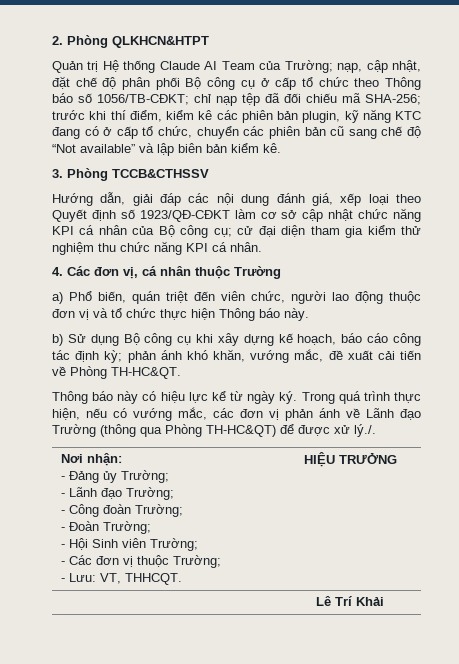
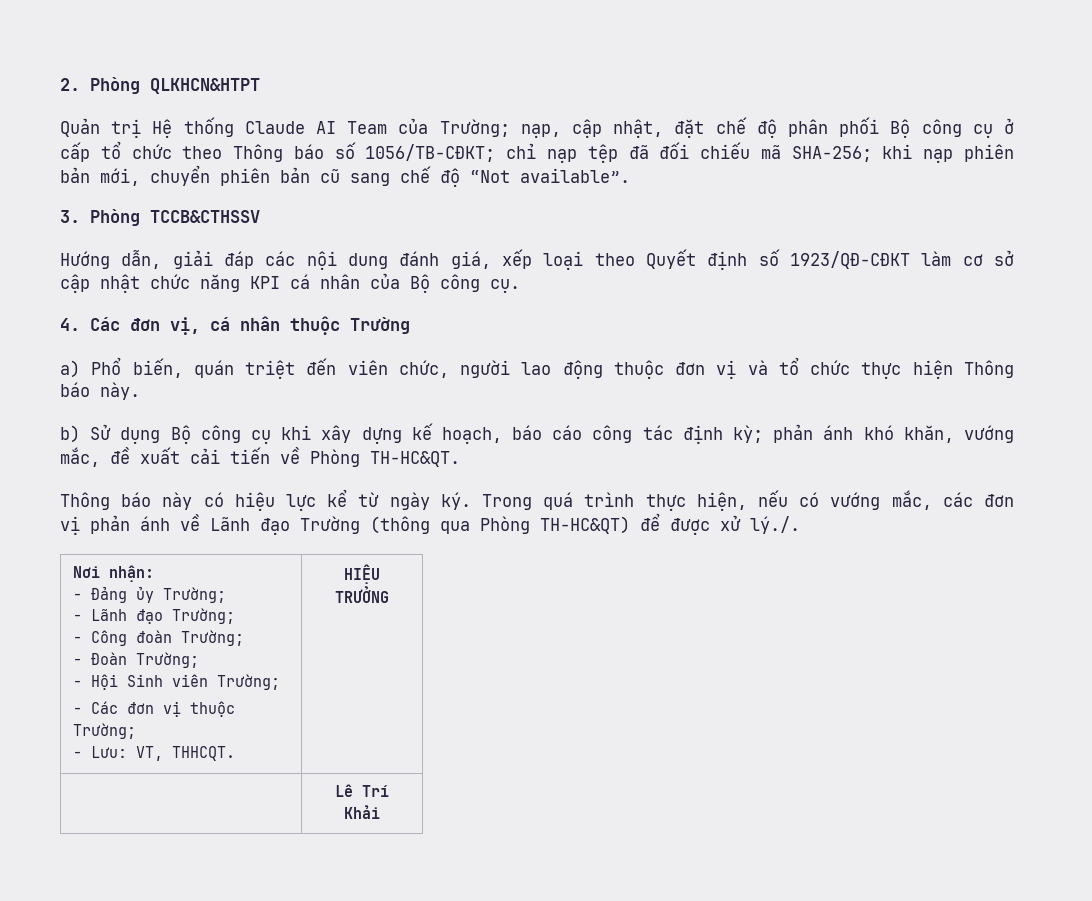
[52,109,421,123] [52,126,265,139] trước khi thí điểm, kiểm kê các phiên bản plugin, kỹ năng KTC đang có ở cấp tổ chức, chuyển các -> [882,144,1015,163] [60,165,210,186] khi nạp phiên bản mới, chuyển
[80,143,281,156] available” và lập biên bản kiểm kê. -> [520,168,630,183] available”.
[213,225,421,238] [52,241,262,255] cụ; cử đại diện tham gia kiểm thử nghiệm thu chức năng KPI cá nhân. -> [490,279,520,293] cụ.

